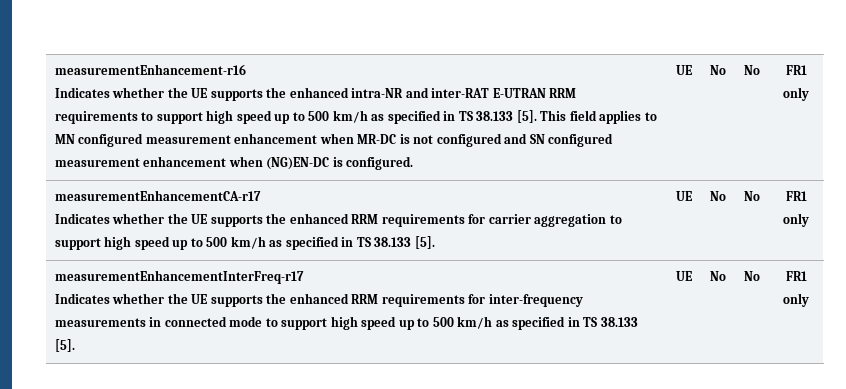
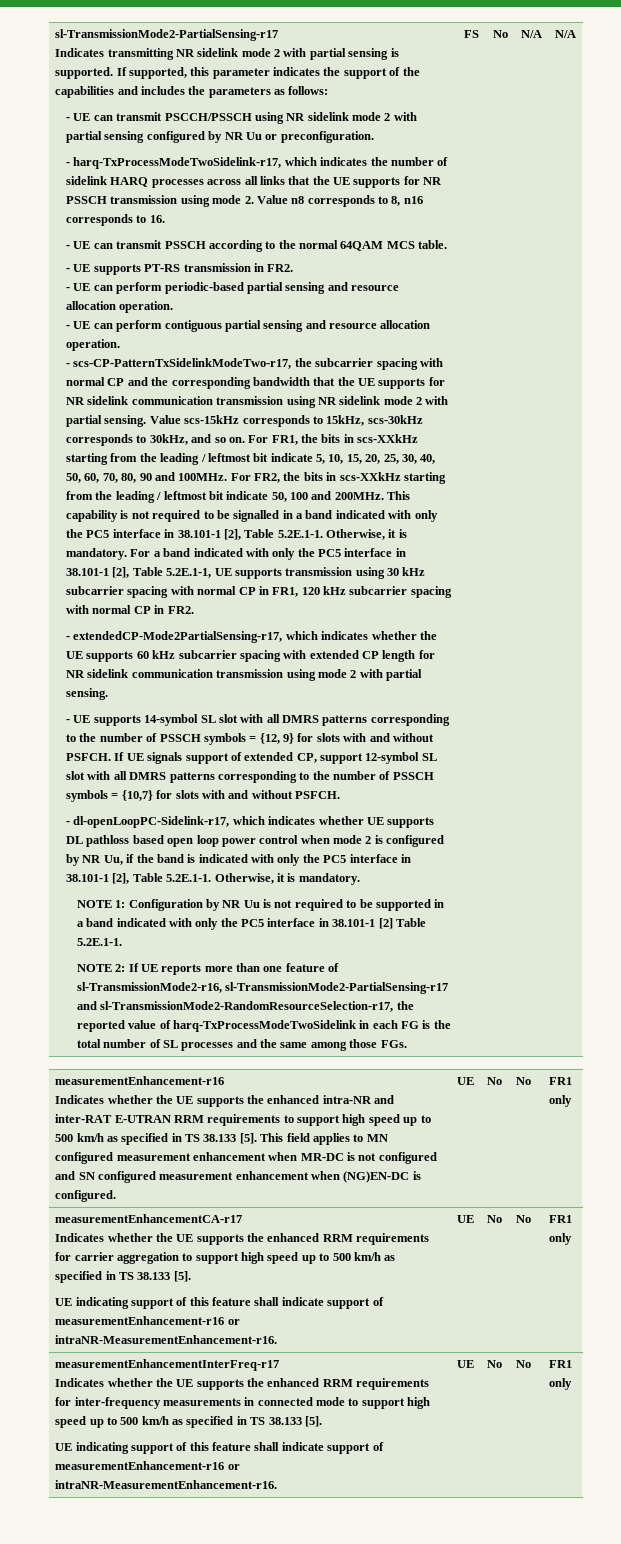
(54, 69) none -> [55,29,279,41] [55,48,399,60] [55,67,420,79] [55,86,329,98] [65,112,417,124] [65,131,374,143] [65,157,449,169] [65,176,443,188] [65,195,423,207] [65,214,165,226] [65,240,448,252] [65,263,294,275] [65,282,399,294] [65,301,174,313] [65,320,431,332] [65,339,120,351] [65,358,443,370] [65,377,445,389] [65,396,449,408] [65,415,423,427] [65,434,419,446] [65,453,436,465] [65,472,446,484] [65,491,411,503] [65,510,438,522] [65,529,407,540] [65,548,406,560] [65,567,426,579] [65,586,452,598] [65,605,194,614] [65,631,437,643] [65,650,435,662] [65,669,422,681] [65,688,108,700] [65,714,450,726] [65,733,434,745] [65,752,437,764] [65,771,434,783] [65,790,340,802] [65,816,435,828] [65,835,445,847] [65,854,411,866] [65,873,360,885] [76,899,445,911] [76,918,426,930] [76,938,122,946] [76,963,340,975] [76,982,449,994] [76,1001,414,1012] [76,1020,451,1032] [76,1039,407,1051] [464,30,479,38] [492,30,508,38] [521,30,542,38] [555,30,576,38] sl-TransmissionMode2-PartialSensing-r17 // Indicates transmitting NR sidelink mode 2 with partial sensing is supported. If supported, this parameter indicates the support of the capabilities and includes the parameters as follows: // - UE can transmit PSCCH/PSSCH using NR sidelink mode 2 with partial sensing configured by NR Uu or preconfiguration. // - harq-TxProcessModeTwoSidelink-r17, which indicates the number of sidelink HARQ processes across all links that the UE supports for NR PSSCH transmission using mode 2. Value n8 corresponds to 8, n16 corresponds to 16. // - UE can transmit PSSCH according to the normal 64QAM MCS table. // - UE supports PT-RS transmission in FR2. // - UE can perform periodic-based partial sensing and resource allocation operation. // - UE can perform contiguous partial sensing and resource allocation operation. // - scs-CP-PatternTxSidelinkModeTwo-r17, the subcarrier spacing with normal CP and the corresponding bandwidth that the UE supports for NR sidelink communication transmission using NR sidelink mode 2 with partial sensing. Value scs-15kHz corresponds to 15kHz, scs-30kHz corresponds to 30kHz, and so on. For FR1, the bits in scs-XXkHz starting from the leading / leftmost bit indicate 5, 10, 15, 20, 25, 30, 40, 50, 60, 70, 80, 90 and 100MHz. For FR2, the bits in scs-XXkHz starting from the leading / leftmost bit indicate 50, 100 and 200MHz. This capability is not required to be signalled in a band indicated with only the PC5 interface in 38.101-1 [2], Table 5.2E.1-1. Otherwise, it is mandatory. For a band indicated with only the PC5 interface in 38.101-1 [2], Table 5.2E.1-1, UE supports transmission using 30 kHz subcarrier spacing with normal CP in FR1, 120 kHz subcarrier spacing with normal CP in FR2. // - extendedCP-Mode2PartialSensing-r17, which indicates whether the UE supports 60 kHz subcarrier spacing with extended CP length for NR sidelink communication transmission using mode 2 with partial sensing. // - UE supports 14-symbol SL slot with all DMRS patterns corresponding to the number of PSSCH symbols = {12, 9} for slots with and without PSFCH. If UE signals support of extended CP, support 12-symbol SL slot with all DMRS patterns corresponding to the number of PSSCH symbols = {10,7} for slots with and without PSFCH. // - dl-openLoopPC-Sidelink-r17, which indicates whether UE supports DL pathloss based open loop power control when mode 2 is configured by NR Uu, if the band is indicated with only the PC5 interface in 38.101-1 [2], Table 5.2E.1-1. Otherwise, it is mandatory. // NOTE 1: Configuration by NR Uu is not required to be supported in a band indicated with only the PC5 interface in 38.101-1 [2] Table 5.2E.1-1. // NOTE 2: If UE reports more than one feature of sl-TransmissionMode2-r16, sl-TransmissionMode2-PartialSensing-r17 and sl-TransmissionMode2-RandomResourceSelection-r17, the reported value of harq-TxProcessModeTwoSidelink in each FG is the total number of SL processes and the same among those FGs. | FS | No | N/A | N/A //
(435, 242) none -> [55,1297,384,1309] [55,1316,240,1325] [55,1335,278,1344] // UE indicating support of this feature shall indicate support of measurementEnhancement-r16 or intraNR-MeasurementEnhancement-r16.
(75, 345) none -> [55,1442,384,1454] [55,1461,240,1470] [55,1480,278,1489] // UE indicating support of this feature shall indicate support of measurementEnhancement-r16 or intraNR-MeasurementEnhancement-r16.

